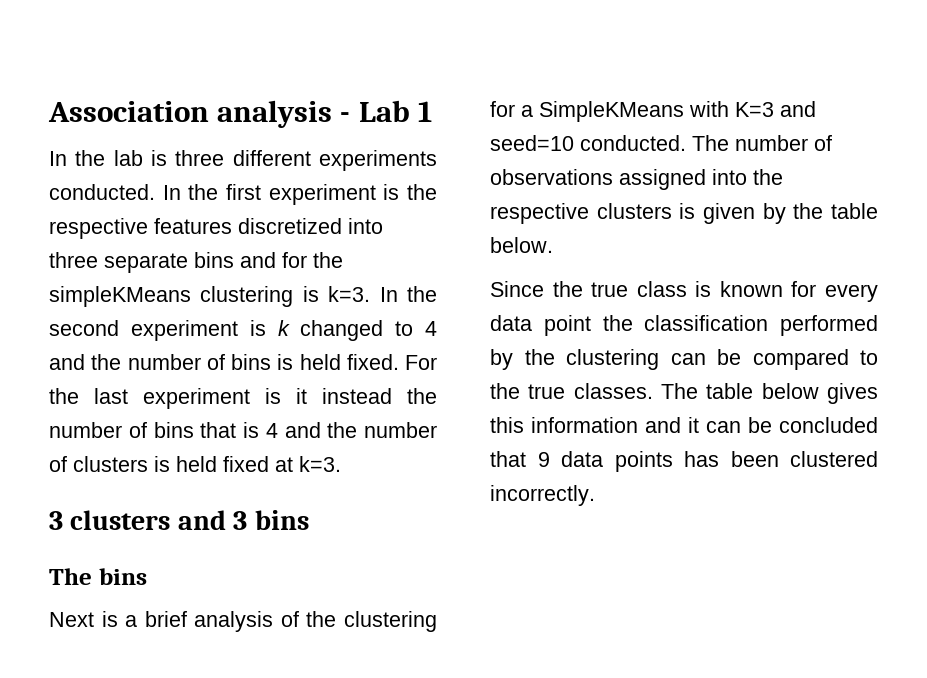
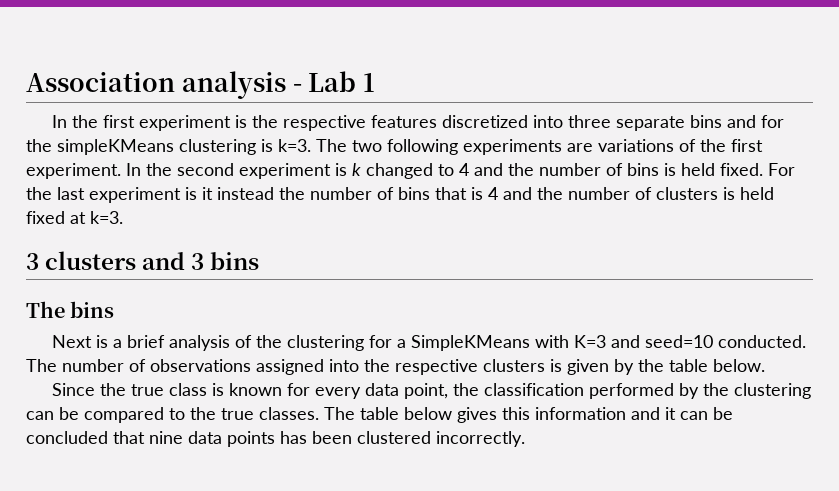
[113,150,437,171] [49,184,219,200] lab is three different experiments conducted. In the -> (98, 121) none
(371, 294) none -> [316,139,763,155] [26,163,121,179] The two following experiments are variations of the first experiment.
[543,315,591,336] point -> [403,383,448,399] point,
[537,452,550,467] 9 -> [149,431,183,444] nine

